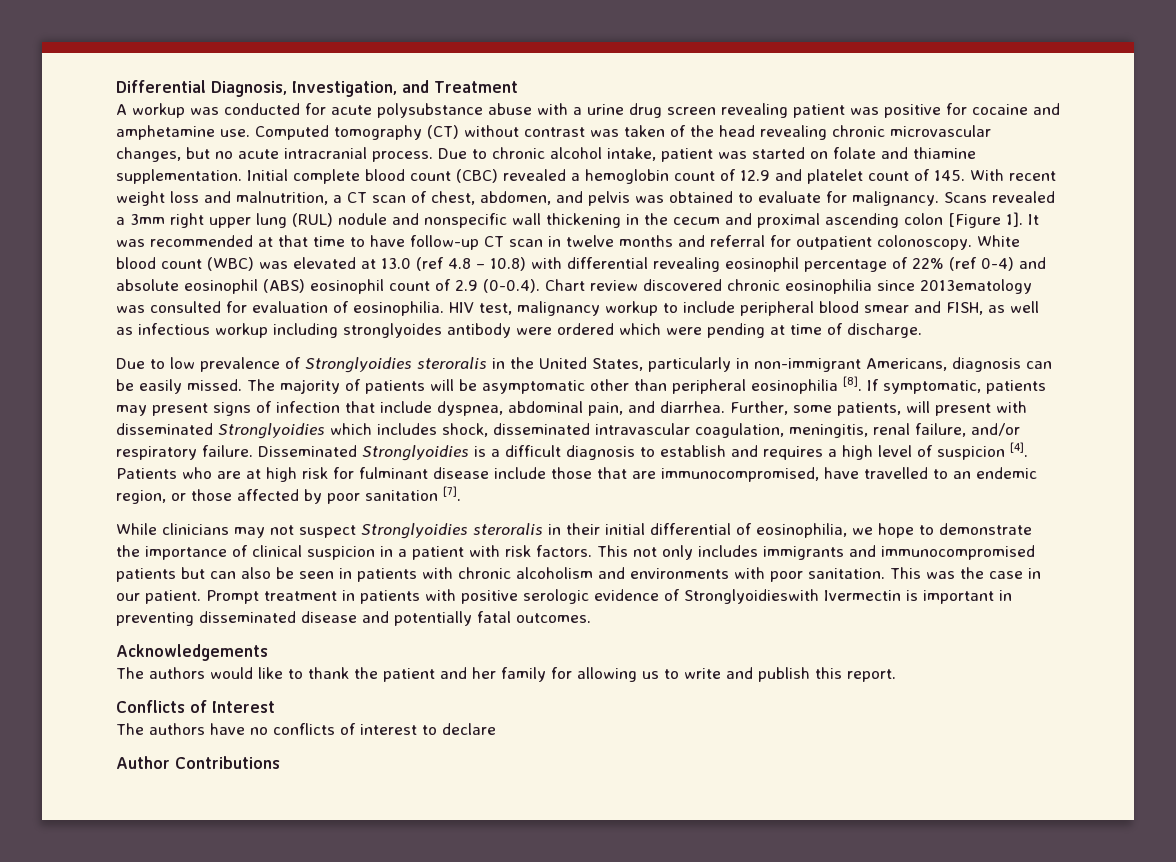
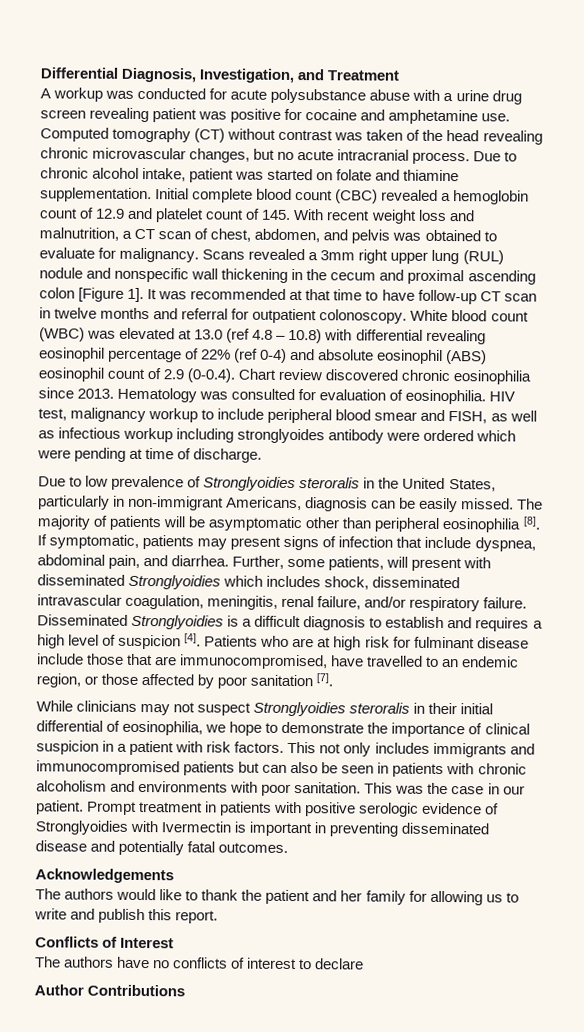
[920,279,1032,294] 2013ematology -> [77,387,198,403] 2013. Hematology
[684,589,819,604] Stronglyoidieswith -> [35,820,159,835] Stronglyoidies with

